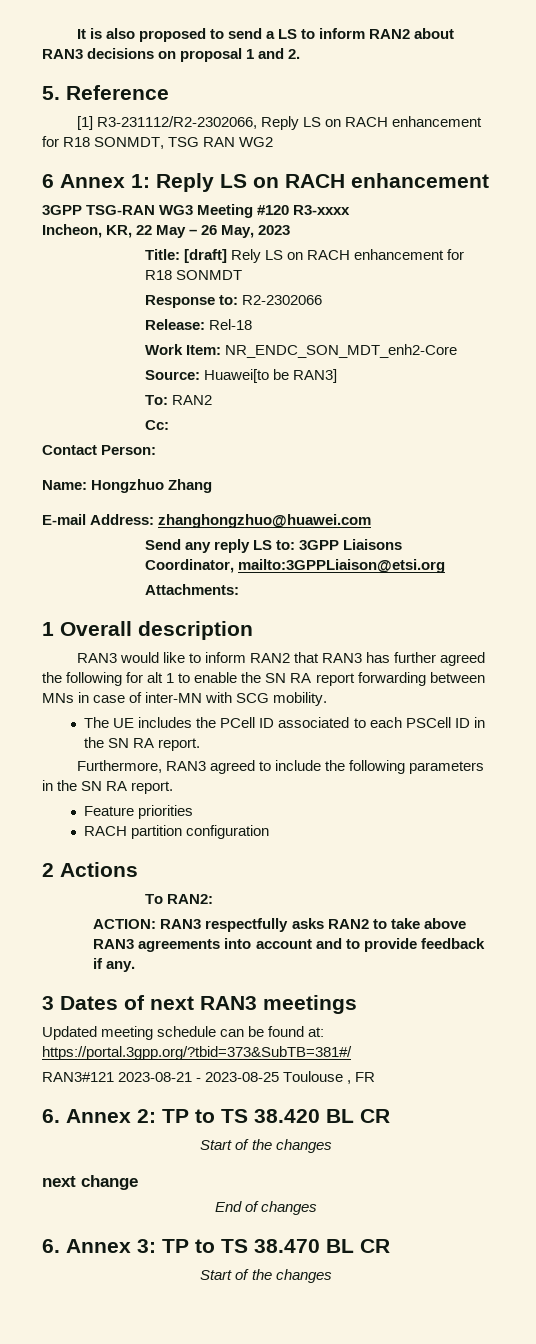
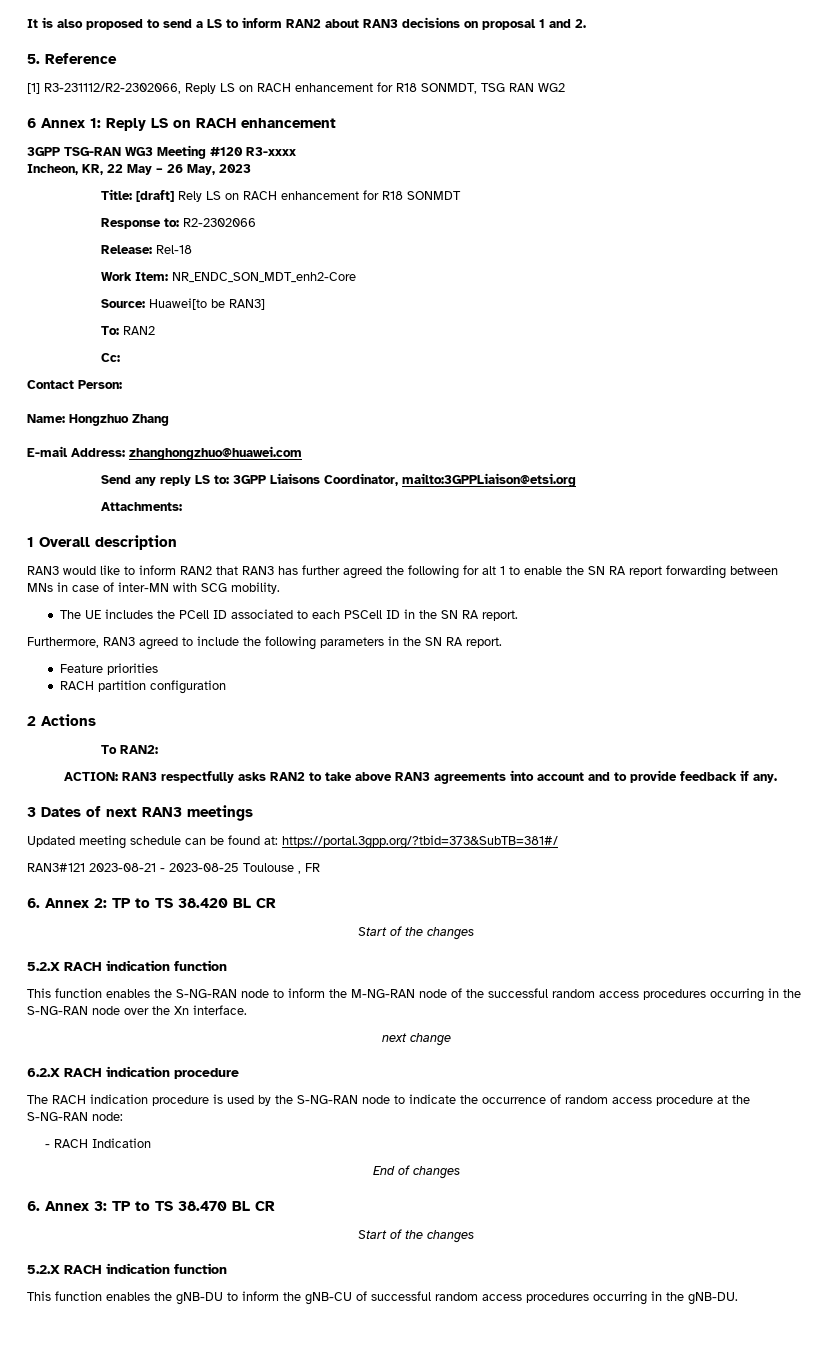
[42,1175,138,1190] next change -> [27,960,227,971] [27,988,801,1002] [27,1005,247,1015] [381,1033,451,1046] [27,1066,239,1079] [27,1094,750,1106] [27,1112,123,1121] [45,1138,152,1148] 5.2.X RACH indication function // This function enables the S-NG-RAN node to inform the M-NG-RAN node of the successful random access procedures occurring in the S-NG-RAN node over the Xn interface. // next change // 6.2.X RACH indication procedure // The RACH indication procedure is used by the S-NG-RAN node to indicate the occurrence of random access procedure at the S-NG-RAN node: // - RACH Indication
(332, 1276) none -> [27,1263,227,1274] [27,1291,738,1305] // 5.2.X RACH indication function // This function enables the gNB-DU to inform the gNB-CU of successful random access procedures occurring in the gNB-DU.

